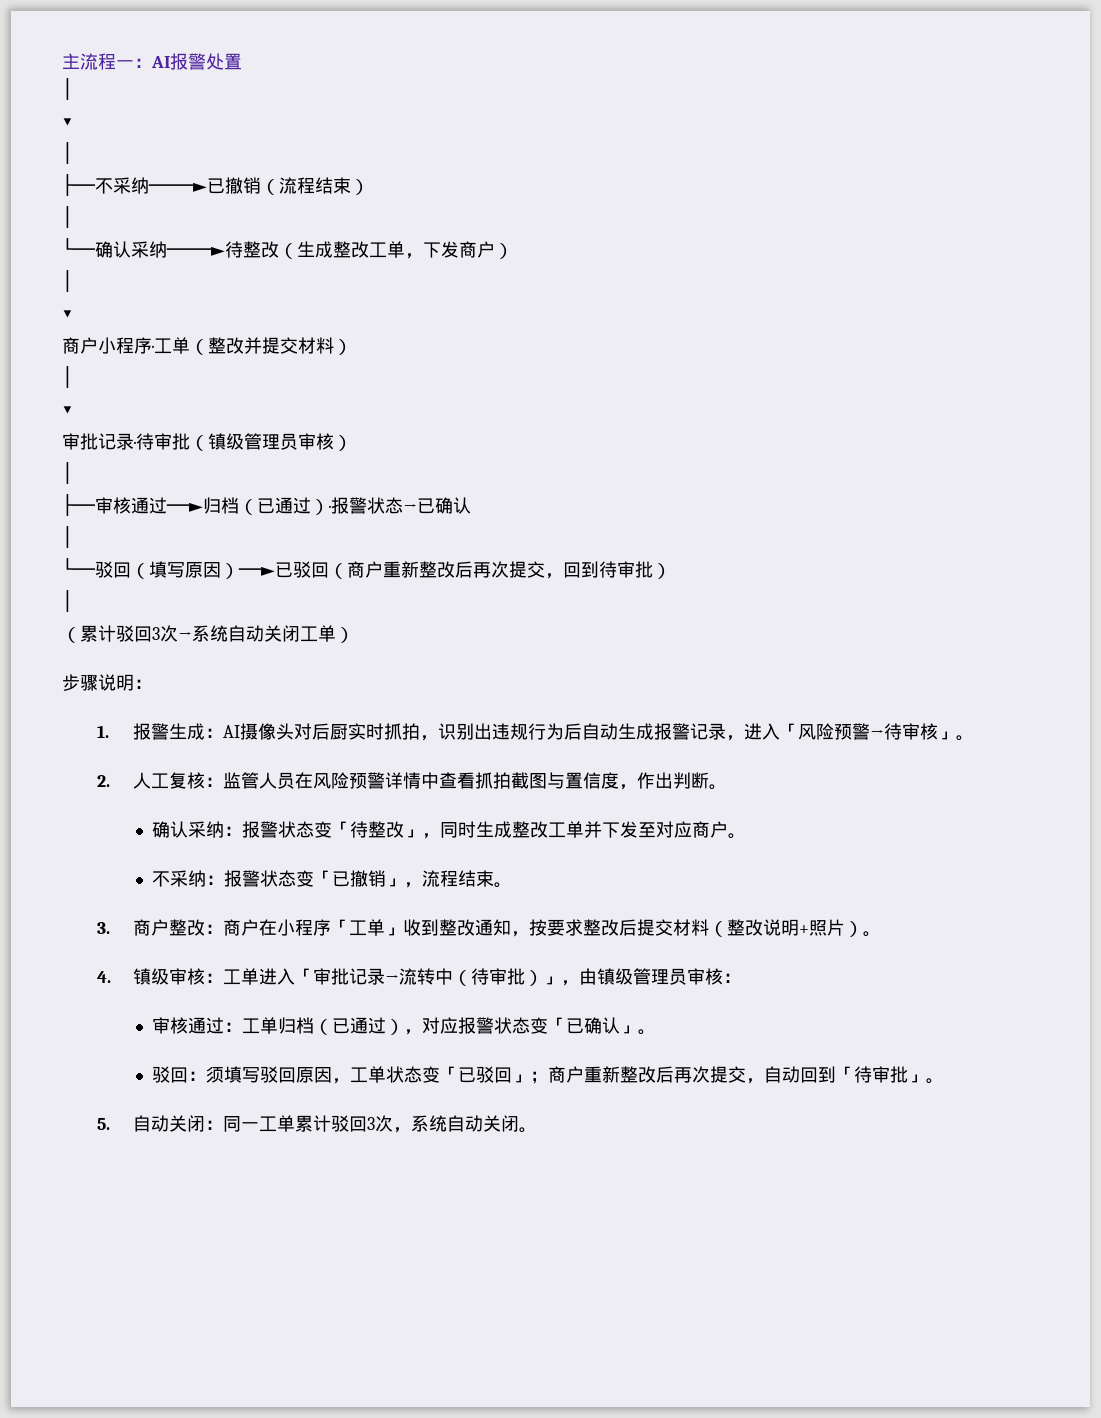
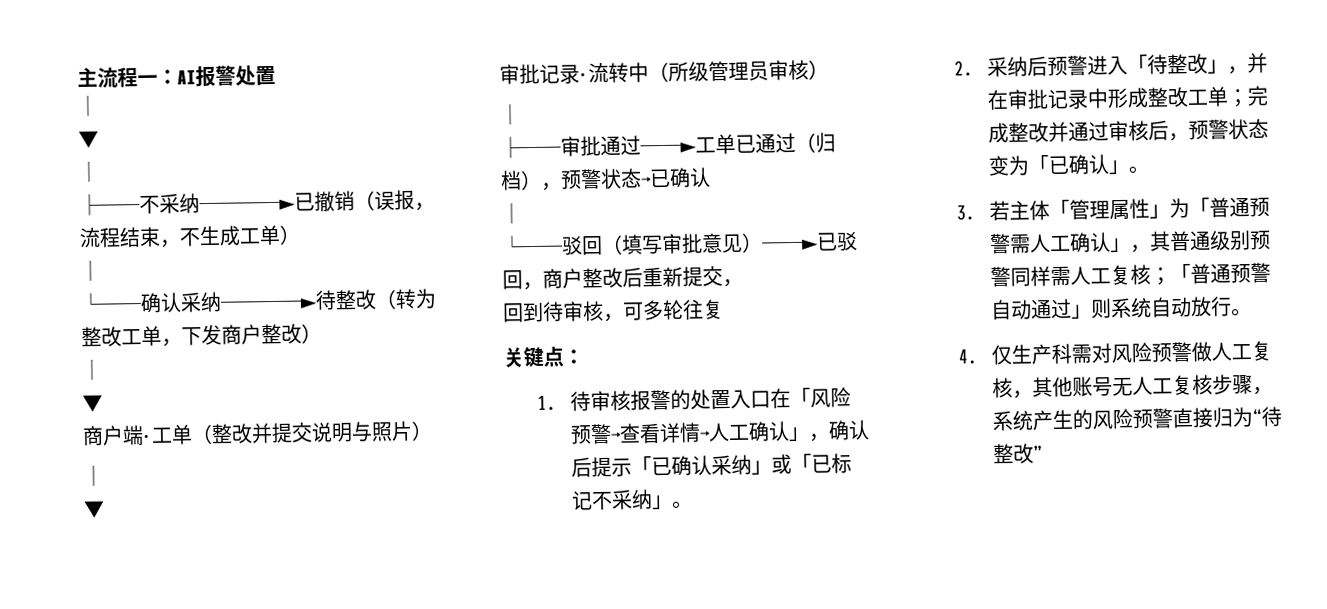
[279,177,351,194] 流程结束 -> [374,189,435,211] [79,224,281,248] 误报，流程结束，不生成工单
[297,241,333,258] 生成 -> [395,288,437,310] 转为
(495, 249) none -> [261,323,302,345] 整改
[98,337,152,354] 小程序 -> [122,425,144,446] 端
[298,337,334,354] 材料 -> [311,420,413,443] 说明与照片
[136,433,226,451] 待审批（镇 -> [588,61,689,84] 流转中（所
[113,497,131,514] 核 -> [580,135,601,157] 批
[203,497,349,515] 归档（已通过）·报 -> [695,132,836,155] [500,169,582,191] 工单已通过（归档），预
[185,562,221,578] 原因 -> [661,233,743,255] 审批意见
[329,561,563,579] （商户重新整改后再次提交， -> [522,266,743,291] ，商户整改后重新提交， //
[635,561,671,579] [62,590,73,612] [62,625,354,643] [62,674,152,691] [97,723,974,741] [97,772,727,790] [152,821,747,839] [152,870,513,888] [97,919,881,937] [97,968,741,986] [152,1017,657,1035] [152,1066,945,1084] [97,1115,537,1133] 批） // │ // （累计驳回3次→系统自动关闭工单） // 步骤说明： // 1.报警生成：AI摄像头对后厨实时抓拍，识别出违规行为后自动生成报警记录，进入「风险预警→待审核」。 // 2.人工复核：监管人员在风险预警详情中查看抓拍截图与置信度，作出判断。 // 确认采纳：报警状态变「待整改」，同时生成整改工单并下发至对应商户。 // 不采纳：报警状态变「已撤销」，流程结束。 // 3.商户整改：商户在小程序「工单」收到整改通知，按要求整改后提交材料（整改说明+照片）。 // 4.镇级审核：工单进入「审批记录→流转中（待审批）」，由镇级管理员审核： // 审核通过：工单归档（已通过），对应报警状态变「已确认」。 // 驳回：须填写驳回原因，工单状态变「已驳回」；商户重新整改后再次提交，自动回到「待审批」。 // 5.自动关闭：同一工单累计驳回3次，系统自动关闭。 -> [582,299,724,322] [503,346,584,368] [537,387,852,412] [570,419,871,445] [571,453,853,478] [571,489,694,511] [954,52,1269,77] [987,85,1270,110] [988,118,1270,143] [988,154,1151,176] [956,196,1271,221] [989,229,1272,254] [990,262,1272,287] [990,296,1253,320] [958,340,1273,365] [992,374,1274,399] [992,406,1283,431] [993,443,1044,464] 核，可多轮往复 // 关键点： // 1.待审核报警的处置入口在「风险预警→查看详情→人工确认」，确认后提示「已确认采纳」或「已标记不采纳」。 // 2.采纳后预警进入「待整改」，并在审批记录中形成整改工单；完成整改并通过审核后，预警状态变为「已确认」。 // 3.若主体「管理属性」为「普通预警需人工确认」，其普通级别预警同样需人工复核；「普通预警自动通过」则系统自动放行。 // 4.仅生产科需对风险预警做人工复核，其他账号无人工复核步骤，系统产生的风险预警直接归为“待整改”

